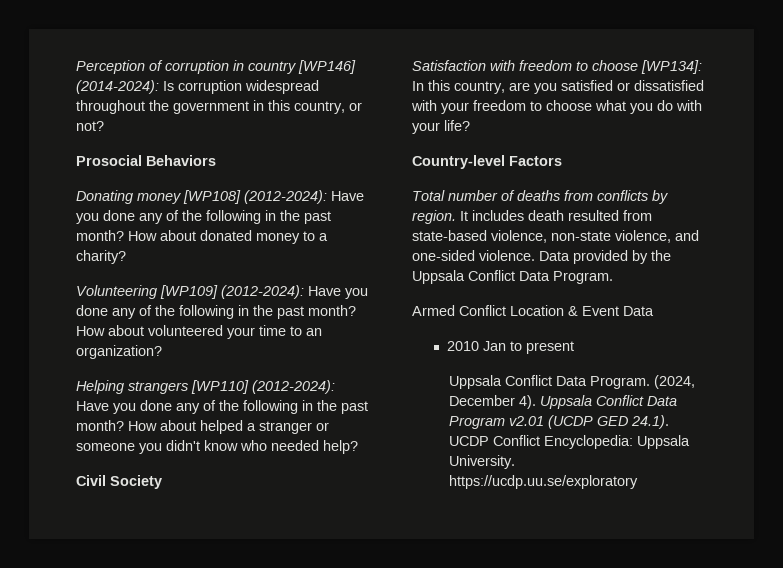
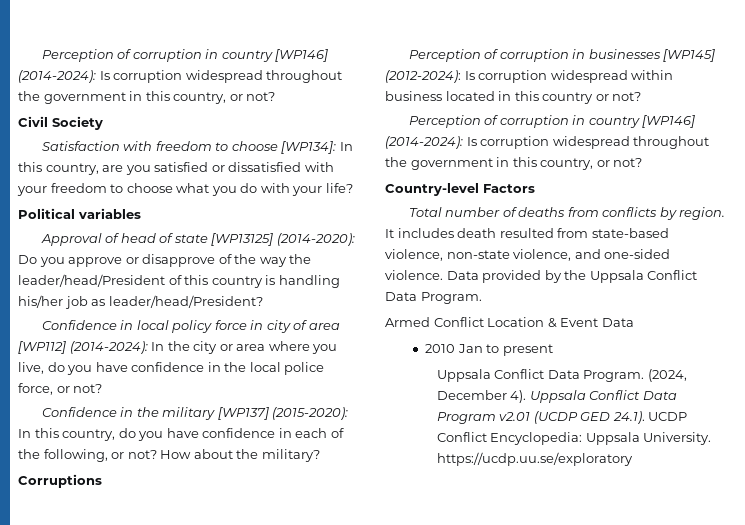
[76,155,216,166] [76,190,364,204] [76,210,331,224] [76,230,328,244] [76,250,126,264] [76,285,368,299] [76,305,356,319] [76,325,322,339] [76,345,162,359] [76,380,335,394] [76,400,368,414] [76,420,329,434] [76,440,358,454] // Prosocial Behaviors // Donating money [WP108] (2012-2024): Have you done any of the following in the past month? How about donated money to a charity? // Volunteering [WP109] (2012-2024): Have you done any of the following in the past month? How about volunteered your time to an organization? // Helping strangers [WP110] (2012-2024): Have you done any of the following in the past month? How about helped a stranger or someone you didn't know who needed help? -> (276, 96) none
(470, 125) none -> [18,208,141,219] [40,233,355,246] [18,254,312,267] [18,274,340,288] [18,295,263,309] [41,320,340,333] [18,341,338,354] [18,362,325,375] [18,383,103,395] [41,407,349,420] [18,428,344,441] [18,449,320,462] [18,474,102,488] [408,49,716,62] [385,70,674,83] [385,91,642,104] [408,115,696,128] [385,136,710,149] [385,157,643,170] // Political variables // Approval of head of state [WP13125] (2014-2020): Do you approve or disapprove of the way the leader/head/President of this country is handling his/her job as leader/head/President? // Confidence in local policy force in city of area [WP112] (2014-2024): In the city or area where you live, do you have confidence in the local police force, or not? // Confidence in the military [WP137] (2015-2020): In this country, do you have confidence in each of the following, or not? How about the military? // Corruptions // Perception of corruption in businesses [WP145] (2012-2024): Is corruption widespread within business located in this country or not? // Perception of corruption in country [WP146] (2014-2024): Is corruption widespread throughout the government in this country, or not?

